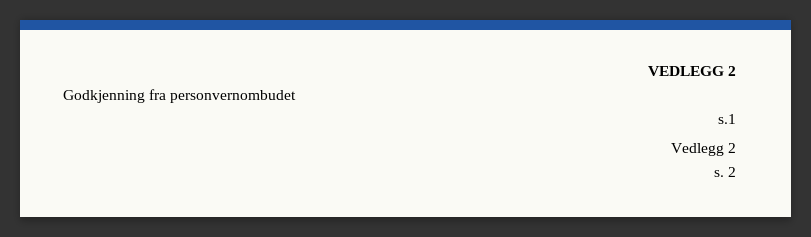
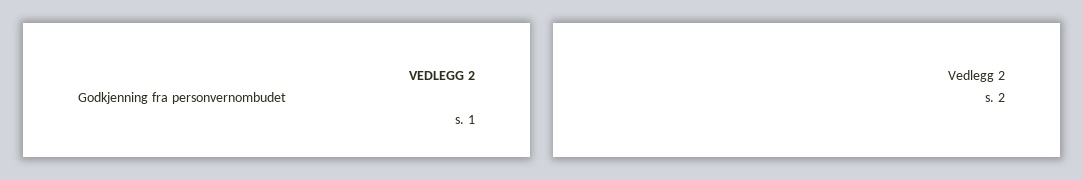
[718,114,736,124] s.1 -> [455,115,475,124] s. 1

